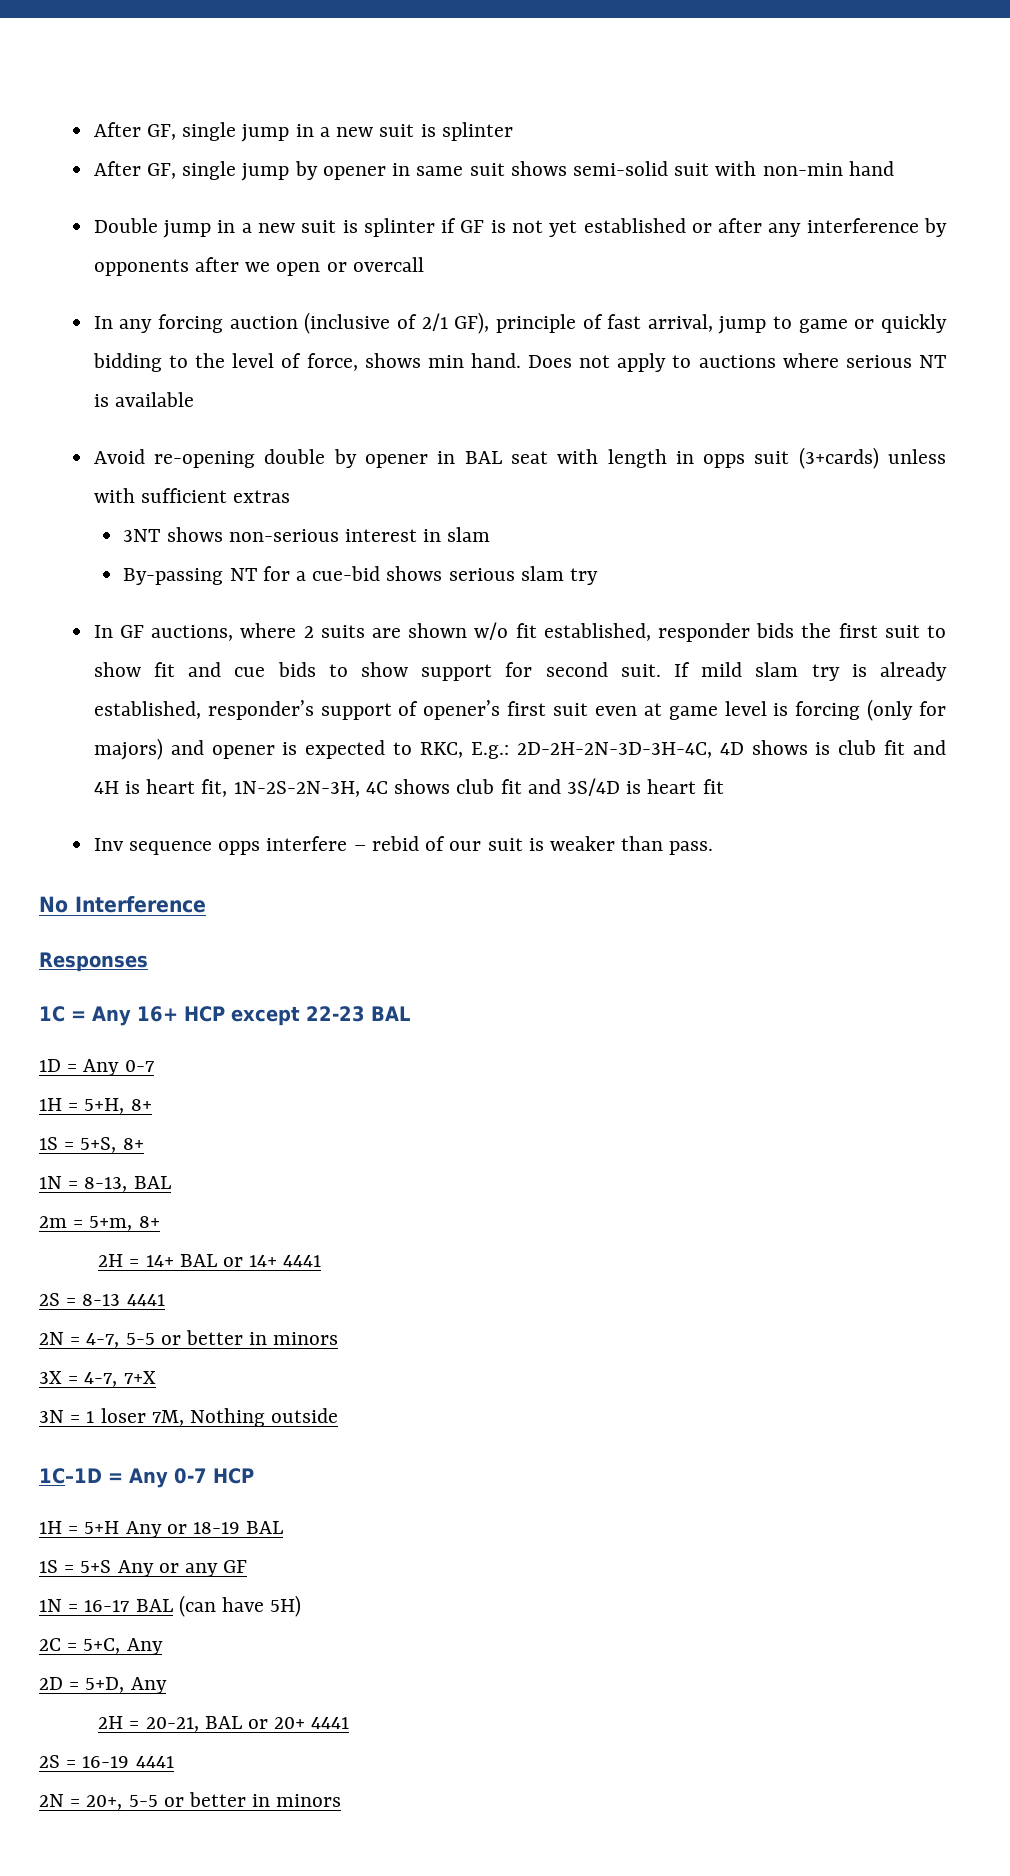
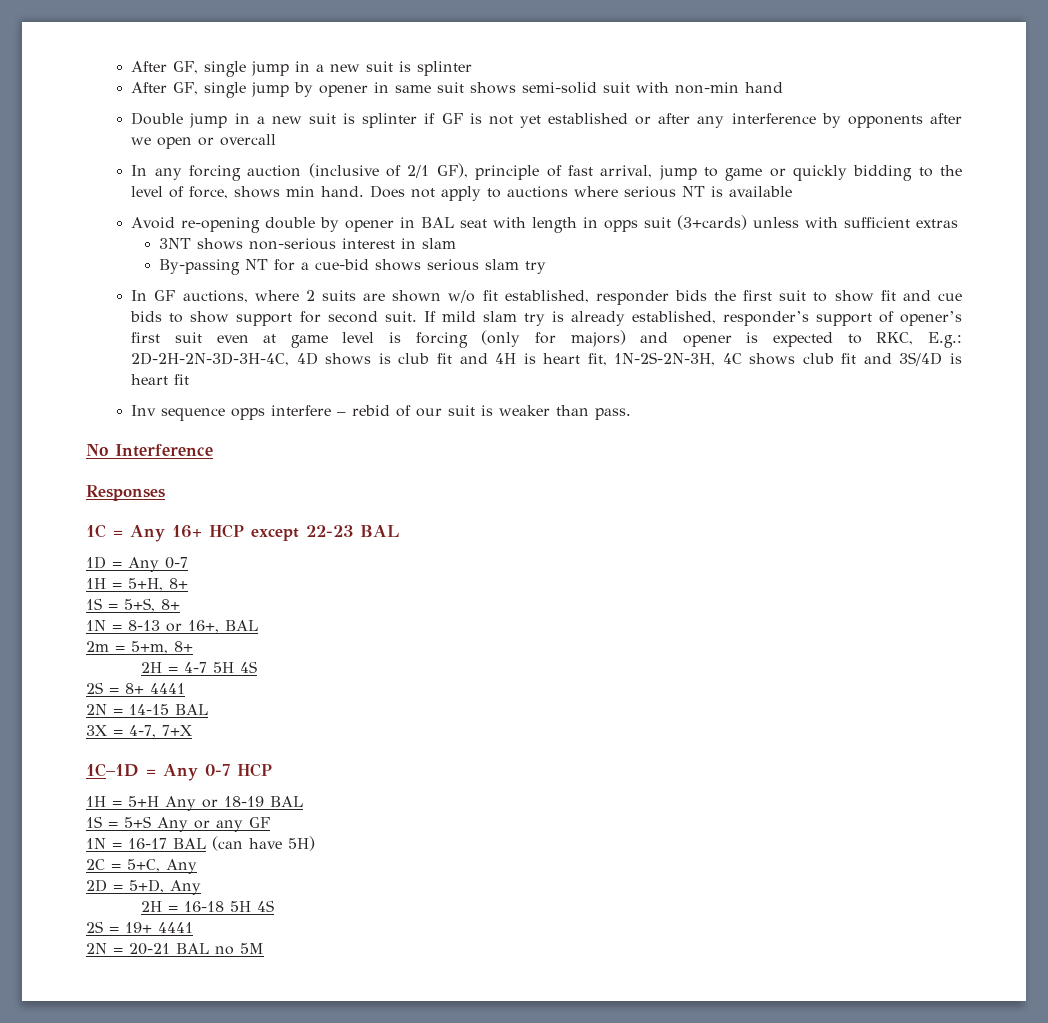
[84,1177,128,1192] 8-13, -> [128,620,219,633] 8-13 or 16+,
[145,1254,322,1267] [39,1293,165,1306] [39,1330,339,1348] [39,1371,156,1387] [39,1408,339,1427] 14+ BAL or 14+ 4441 // 2S = 8-13 4441 // 2N = 4-7, 5-5 or better in minors // 3X = 4-7, 7+X // 3N = 1 loser 7M, Nothing outside -> [184,661,258,673] [86,682,185,694] [86,704,208,715] [86,725,192,738] 4-7 5H 4S // 2S = 8+ 4441 // 2N = 14-15 BAL // 3X = 4-7, 7+X
[145,1716,350,1732] [39,1755,174,1768] [39,1792,342,1810] 20-21, BAL or 20+ 4441 // 2S = 16-19 4441 // 2N = 20+, 5-5 or better in minors -> [184,900,275,912] [86,921,193,933] [86,943,264,955] 16-18 5H 4S // 2S = 19+ 4441 // 2N = 20-21 BAL no 5M

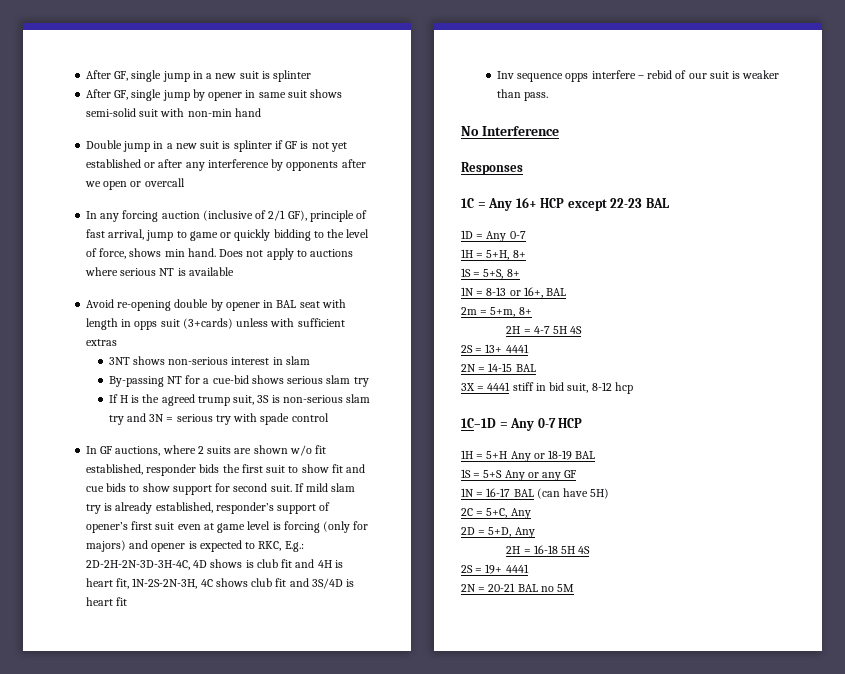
(547, 267) none -> [108,394,371,406] [108,413,329,425] // If H is the agreed trump suit, 3S is non-serious slam try and 3N = serious try with spade control
[125,683,144,694] 8+ -> [485,344,503,353] 13+
[129,725,192,738] 4-7, 7+X -> [487,382,633,394] 4441 stiff in bid suit, 8-12 hcp

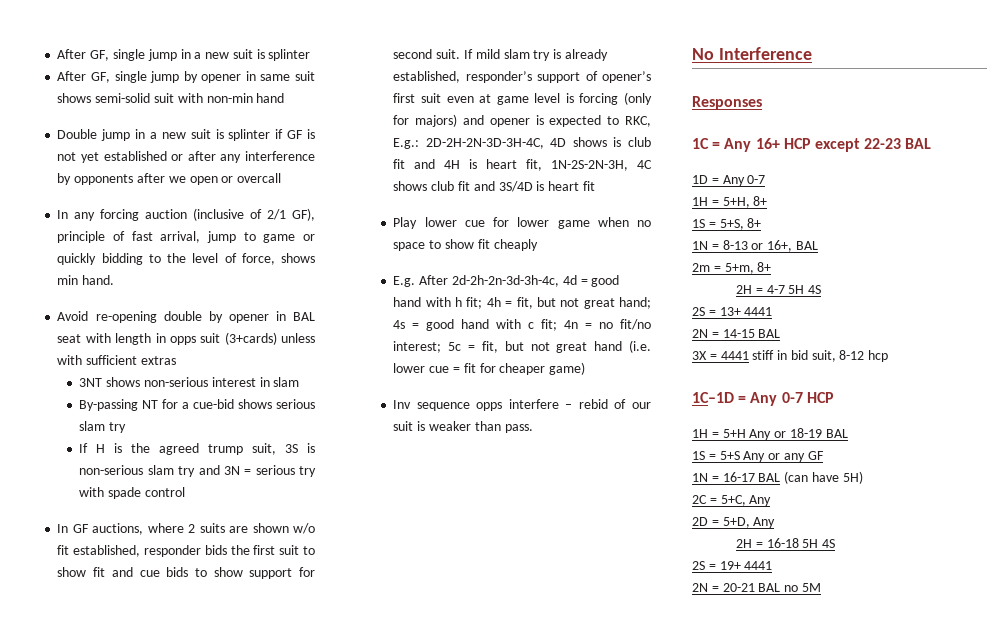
[219,248,354,260] [84,267,234,276] Does not apply to auctions where serious NT is available -> (115, 280) none
(128, 601) none -> [393,217,651,229] [393,239,538,251] [393,275,620,287] [393,297,651,309] [393,319,651,331] [393,340,651,353] [393,362,586,375] // Play lower cue for lower game when no space to show fit cheaply // E.g. After 2d-2h-2n-3d-3h-4c, 4d = good hand with h fit; 4h = fit, but not great hand; 4s = good hand with c fit; 4n = no fit/no interest; 5c = fit, but not great hand (i.e. lower cue = fit for cheaper game)

